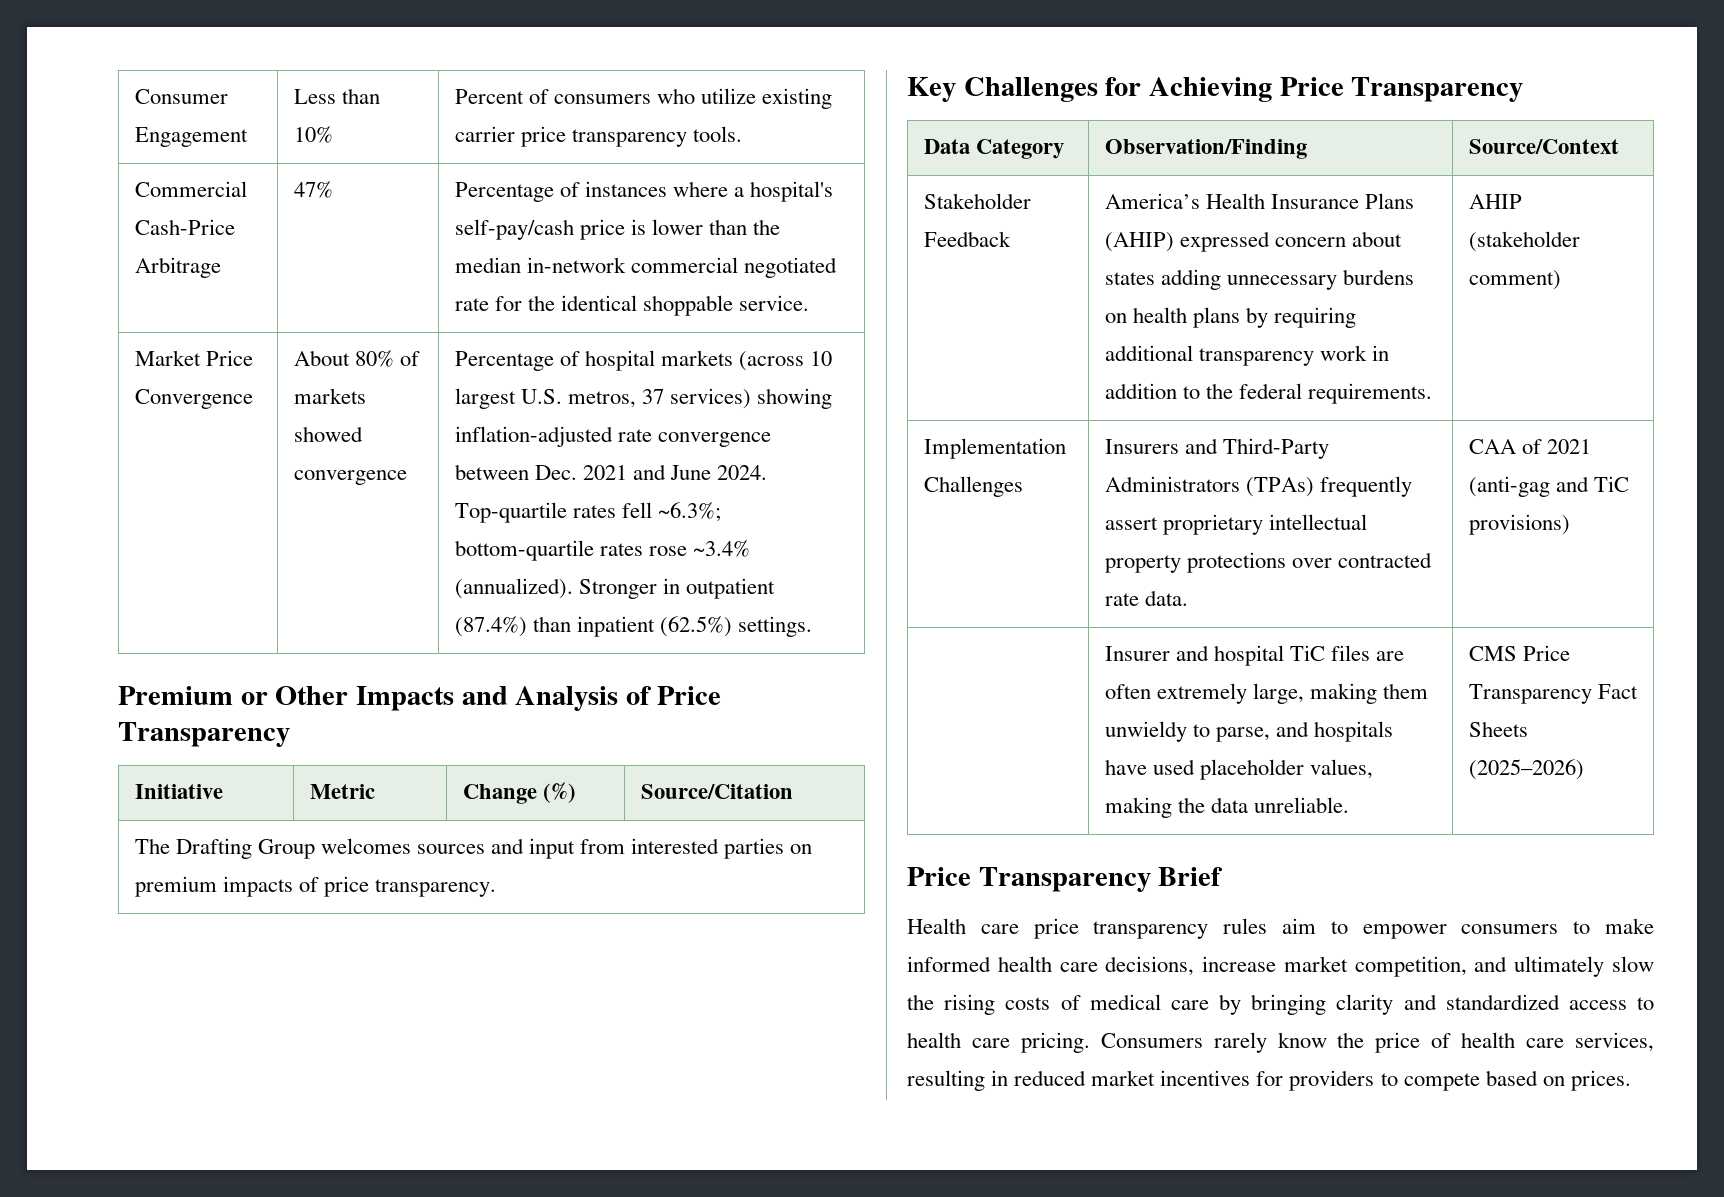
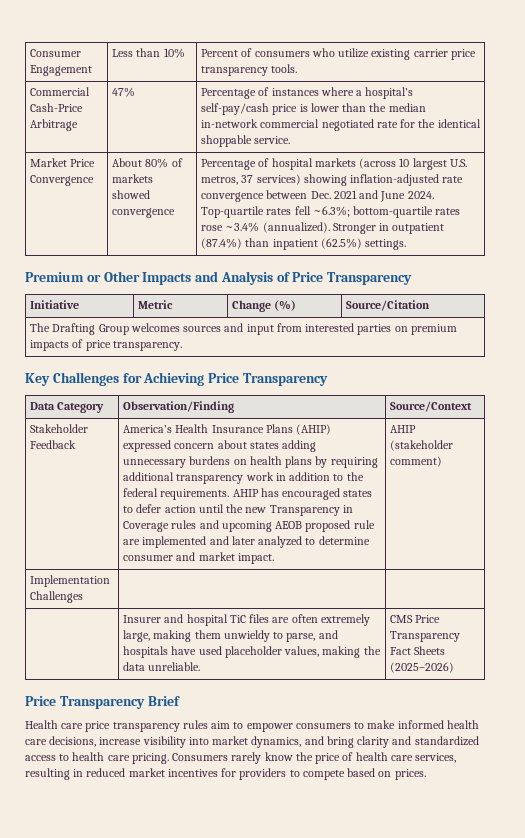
(1432, 393) none -> [232,488,373,500] [123,504,353,516] [123,520,375,532] [123,536,370,548] [123,552,274,564] AHIP has encouraged states to defer action until the new Transparency in Coverage rules and upcoming AEOB proposed rule are implemented and later analyzed to determine consumer and market impact.
[1104,438,1329,459] [1104,476,1412,497] [1104,514,1367,535] [1104,552,1432,573] [1104,590,1188,606] [1468,439,1591,454] [1468,476,1629,497] [1468,514,1570,535] Insurers and Third-Party Administrators (TPAs) frequently assert proprietary intellectual property protections over contracted rate data. | CAA of 2021 (anti-gag and TiC provisions) -> (84, 597) |
[1283,956,1654,977] [907,994,1327,1015] market competition, and ultimately slow the rising costs of medical care by bringing -> [142,736,354,748] visibility into market dynamics, and bring

